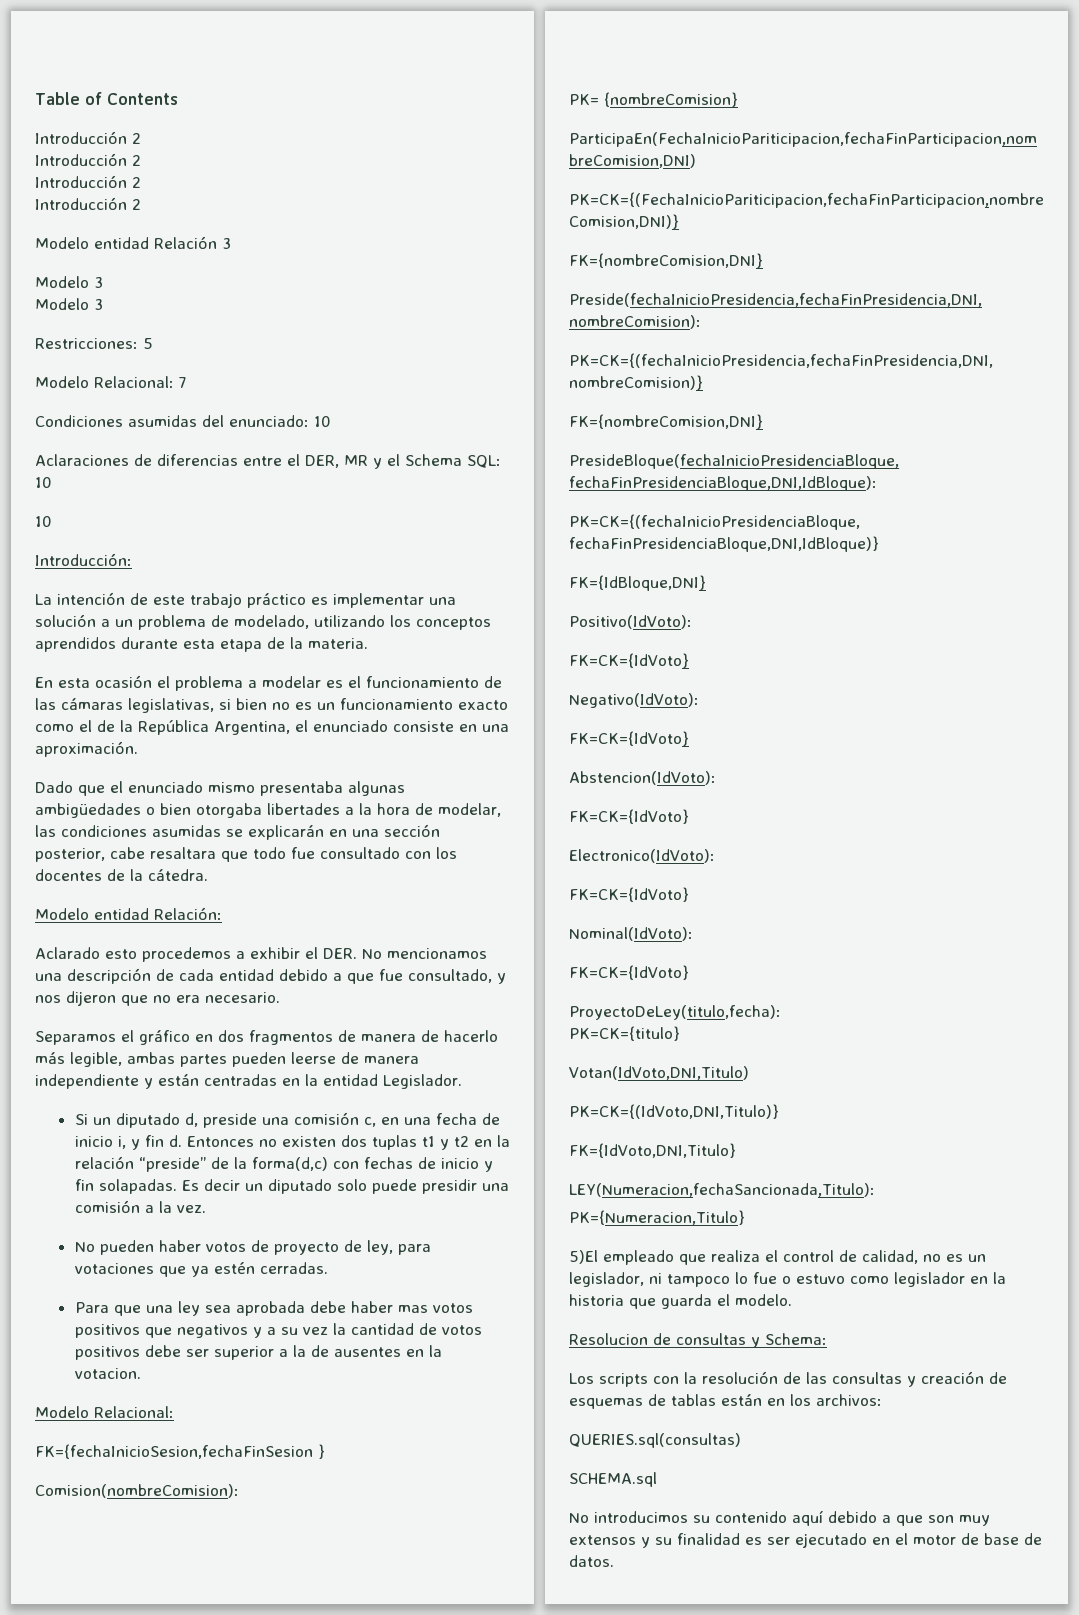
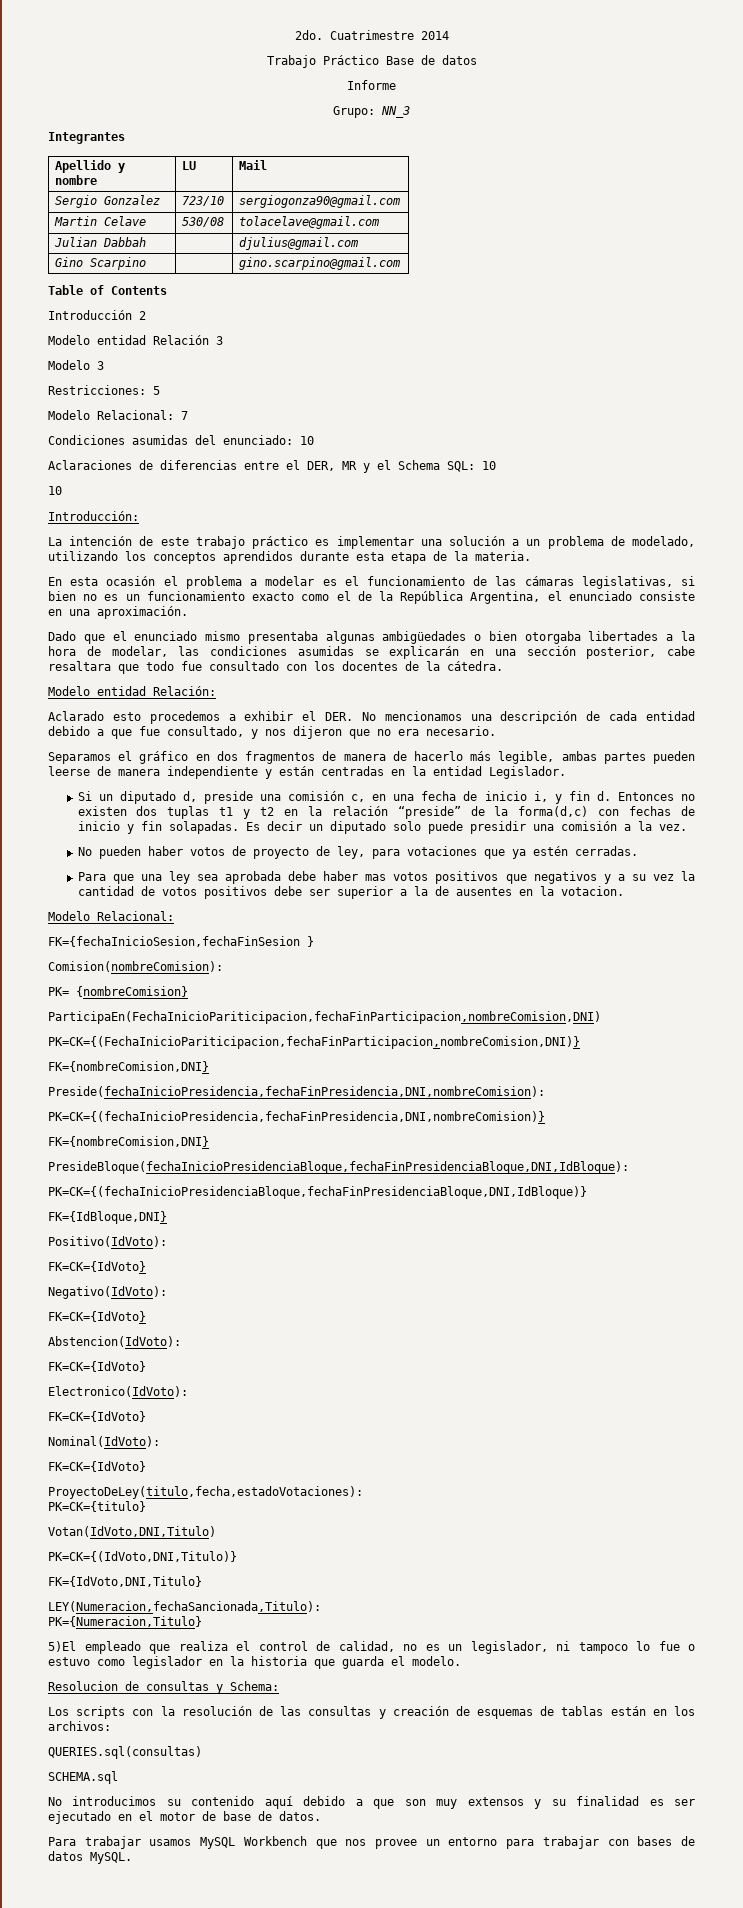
(35, 98) none -> [294,30,449,40] [266,55,477,68] [347,80,396,90] [333,106,410,118] [48,132,125,144] [54,160,125,173] [54,175,97,185] [181,161,196,170] [238,160,267,170] [54,195,160,208] [181,196,224,206] [238,195,400,208] [53,216,146,226] [181,217,224,227] [238,216,379,229] [53,237,146,247] [238,237,358,250] [54,257,146,270] [238,257,400,270] 2do. Cuatrimestre 2014 // Trabajo Práctico Base de datos // Informe // Grupo: NN_3 // Integrantes // Apellido y nombre | LU | Mail // Sergio Gonzalez | 723/10 | sergiogonza90@gmail.com // Martin Celave | 530/08 | tolacelave@gmail.com // Julian Dabbah | | djulius@gmail.com // Gino Scarpino | | gino.scarpino@gmail.com //
[35,153,141,166] [35,175,141,188] [35,197,141,210] // Introducción 2 // Introducción 2 // Introducción 2 -> (146, 315) none
[35,298,103,310] // Modelo 3 -> (104, 365) none
[569,1005,781,1020] ProyectoDeLey(titulo,fecha): -> [48,1486,363,1499] ProyectoDeLey(titulo,fecha,estadoVotaciones):
(614, 1561) none -> [48,1836,695,1849] [48,1851,132,1864] // Para trabajar usamos MySQL Workbench que nos provee un entorno para trabajar con bases de datos MySQL.

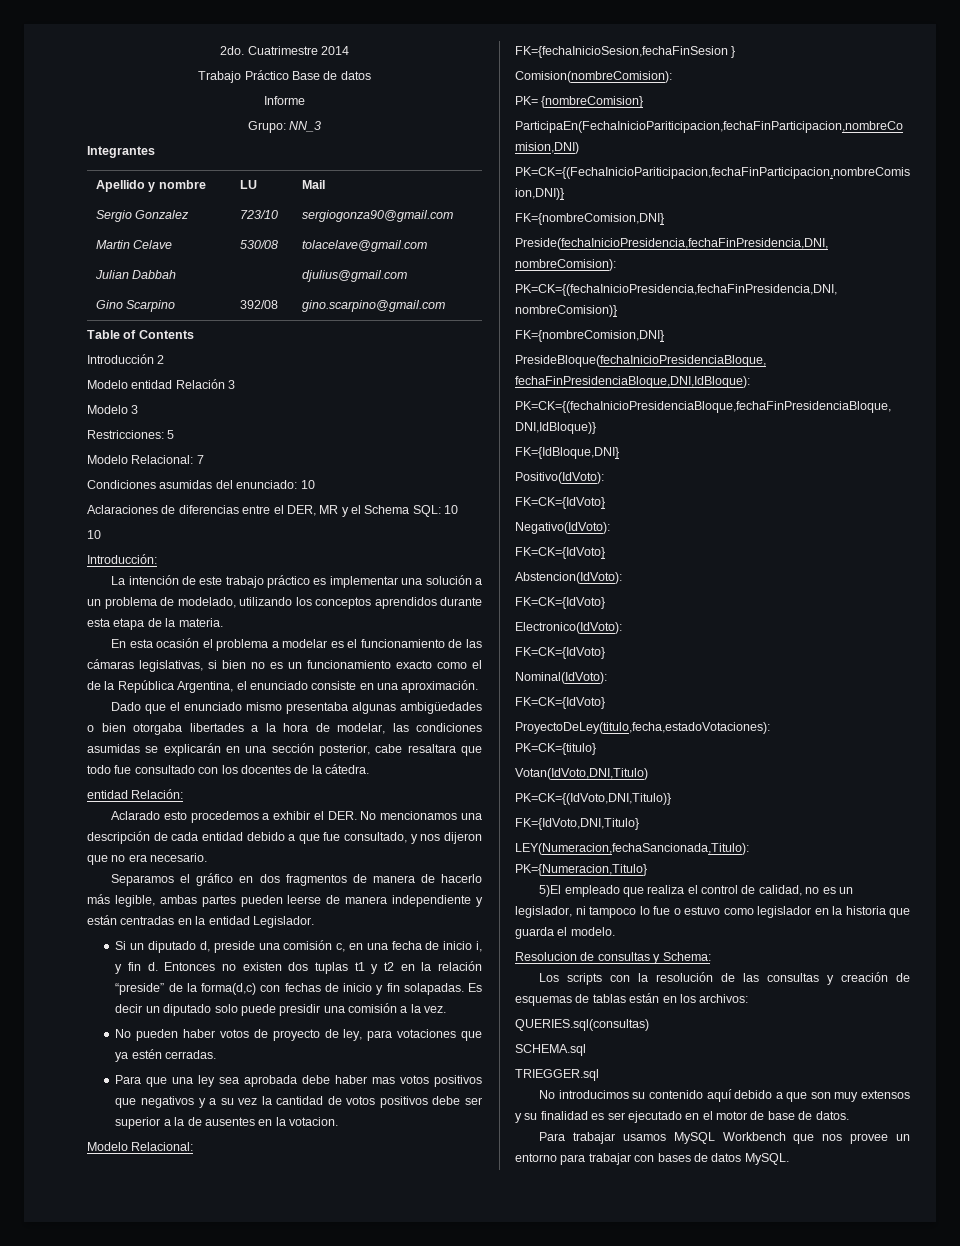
(146, 263) none -> [239,300,278,309] 392/08
[48,686,90,696] Modelo -> (369, 769) none
(118, 1777) none -> [515,1069,599,1081] // TRIEGGER.sql

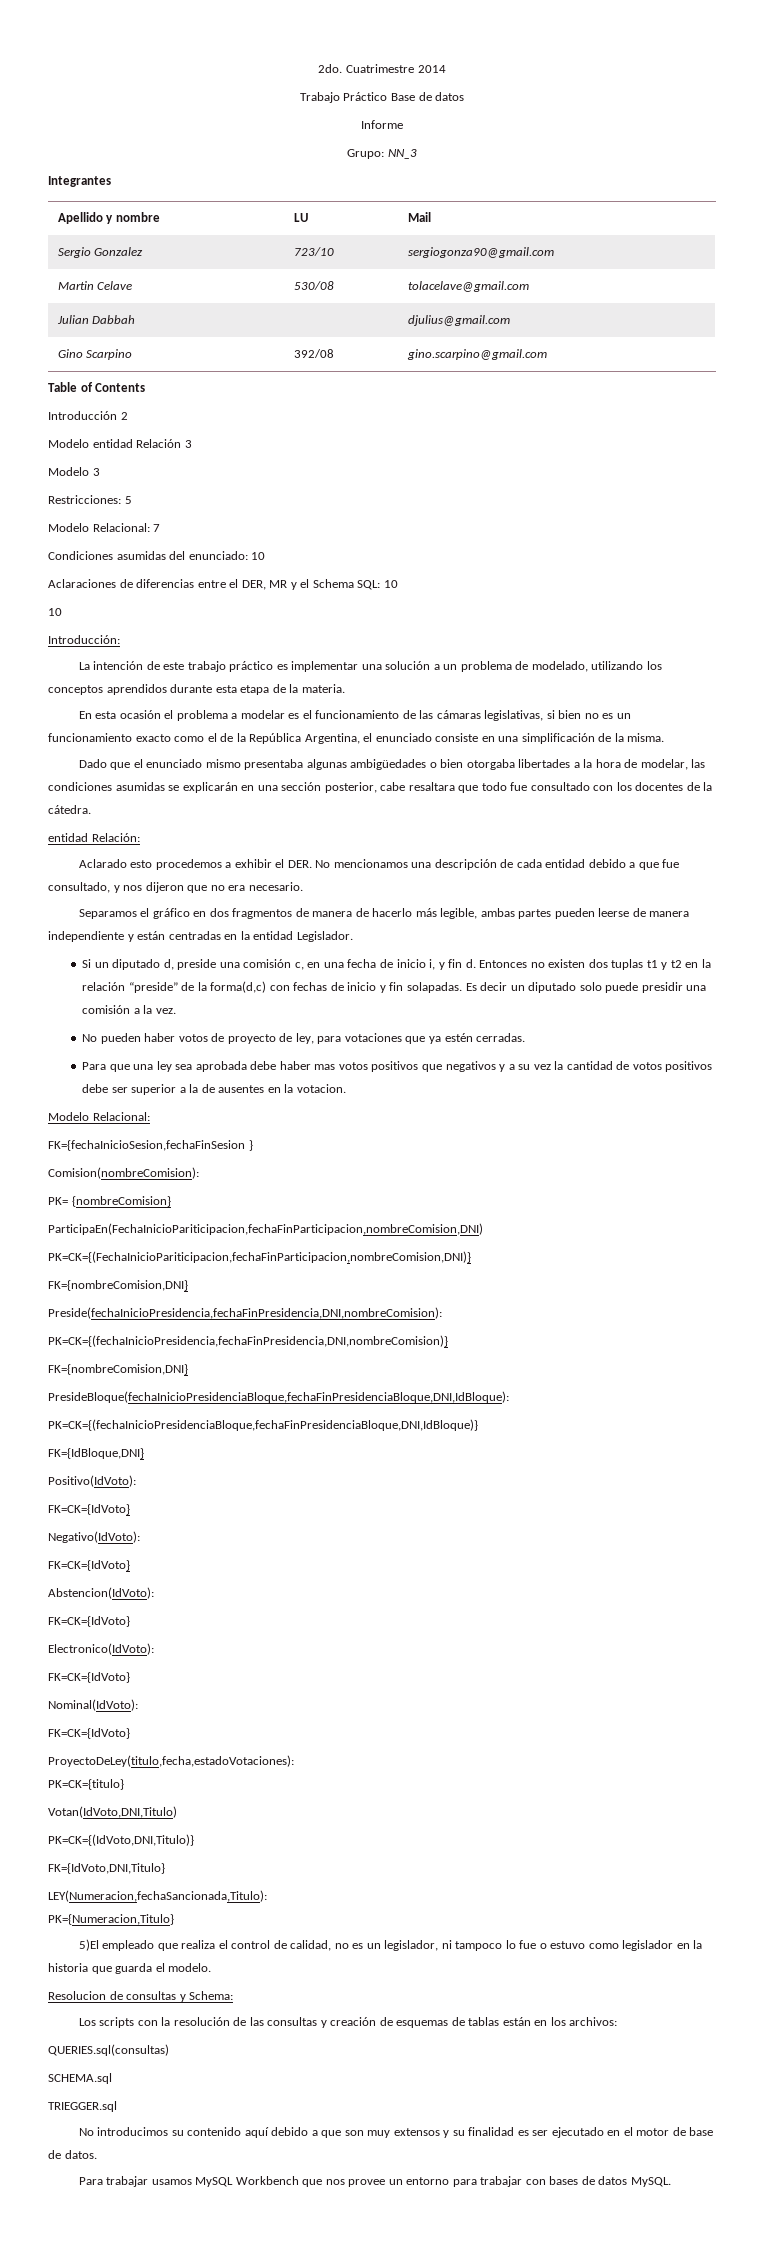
[401,680,479,693] aproximación. -> [521,733,665,744] simplificación de la misma.

